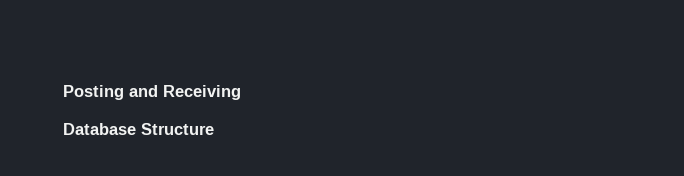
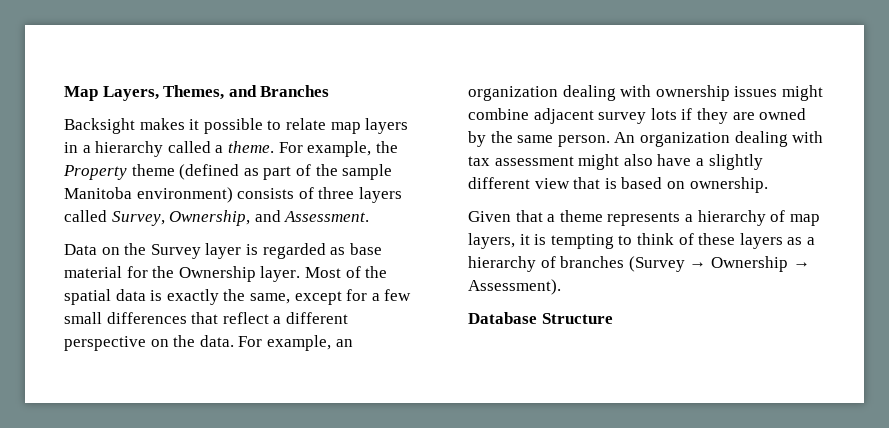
[63,85,241,100] Posting and Receiving -> [64,85,330,101] [64,118,409,134] [64,141,398,157] [63,164,393,180] [64,187,402,203] [64,210,370,226] [64,243,382,259] [64,266,388,282] [64,289,412,305] [64,312,348,324] [64,335,353,351] [468,85,823,101] [468,108,807,124] [468,131,824,147] [468,154,763,170] [468,177,768,193] [468,210,820,226] [468,233,815,249] [468,256,810,272] [468,279,561,295] Map Layers, Themes, and Branches // Backsight makes it possible to relate map layers in a hierarchy called a theme. For example, the Property theme (defined as part of the sample Manitoba environment) consists of three layers called Survey, Ownership, and Assessment. // Data on the Survey layer is regarded as base material for the Ownership layer. Most of the spatial data is exactly the same, except for a few small differences that reflect a different perspective on the data. For example, an organization dealing with ownership issues might combine adjacent survey lots if they are owned by the same person. An organization dealing with tax assessment might also have a slightly different view that is based on ownership. // Given that a theme represents a hierarchy of map layers, it is tempting to think of these layers as a hierarchy of branches (Survey → Ownership → Assessment).

